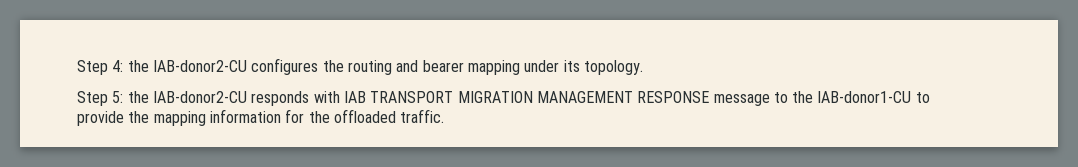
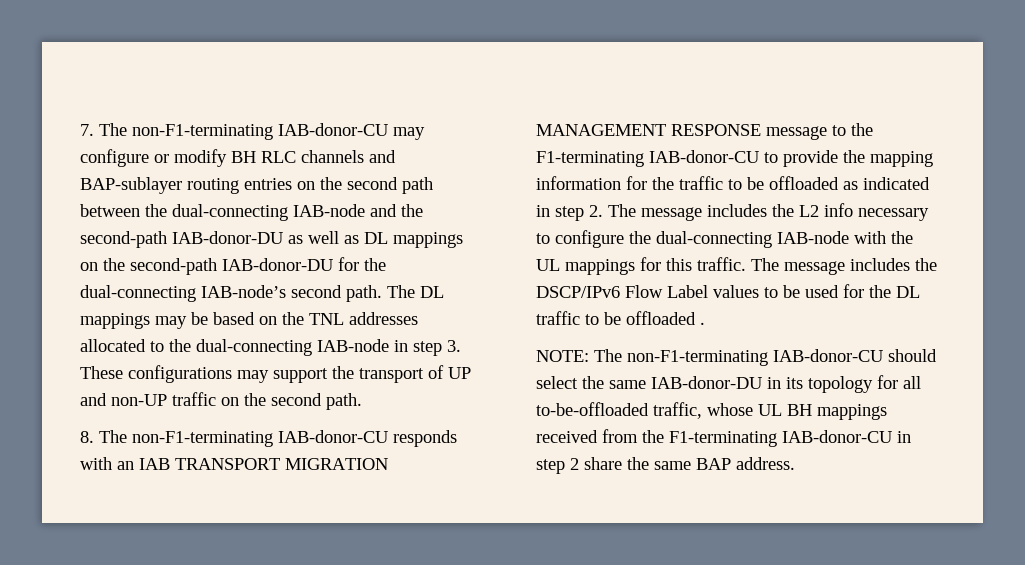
[77,58,643,75] [77,91,247,106] Step 4: the IAB-donor2-CU configures the routing and bearer mapping under its topology. // Step 5: the IAB-donor2-CU -> [80,123,425,140] [80,149,396,167] [80,177,433,194] [80,204,423,221] [80,231,463,248] [80,257,386,275] [80,285,444,302] [80,312,418,329] [80,339,461,356] [80,365,471,383] [80,392,362,410] [80,430,388,447] 7. The non-F1-terminating IAB-donor-CU may configure or modify BH RLC channels and BAP-sublayer routing entries on the second path between the dual-connecting IAB-node and the second-path IAB-donor-DU as well as DL mappings on the second-path IAB-donor-DU for the dual-connecting IAB-node’s second path. The DL mappings may be based on the TNL addresses allocated to the dual-connecting IAB-node in step 3. These configurations may support the transport of UP and non-UP traffic on the second path. // 8. The non-F1-terminating IAB-donor-CU
(340, 97) none -> [117,461,134,470] an
[817,91,912,103] IAB-donor1-CU -> [536,150,759,167] F1-terminating IAB-donor-CU
[333,109,445,123] offloaded traffic. -> [679,176,930,190] [536,203,929,221] [536,230,913,248] [536,257,937,275] [536,284,920,298] [536,311,705,325] [536,349,937,366] [536,375,921,393] [536,402,887,420] [536,429,911,447] [536,457,795,474] traffic to be offloaded as indicated in step 2. The message includes the L2 info necessary to configure the dual-connecting IAB-node with the UL mappings for this traffic. The message includes the DSCP/IPv6 Flow Label values to be used for the DL traffic to be offloaded . // NOTE: The non-F1-terminating IAB-donor-CU should select the same IAB-donor-DU in its topology for all to-be-offloaded traffic, whose UL BH mappings received from the F1-terminating IAB-donor-CU in step 2 share the same BAP address.

